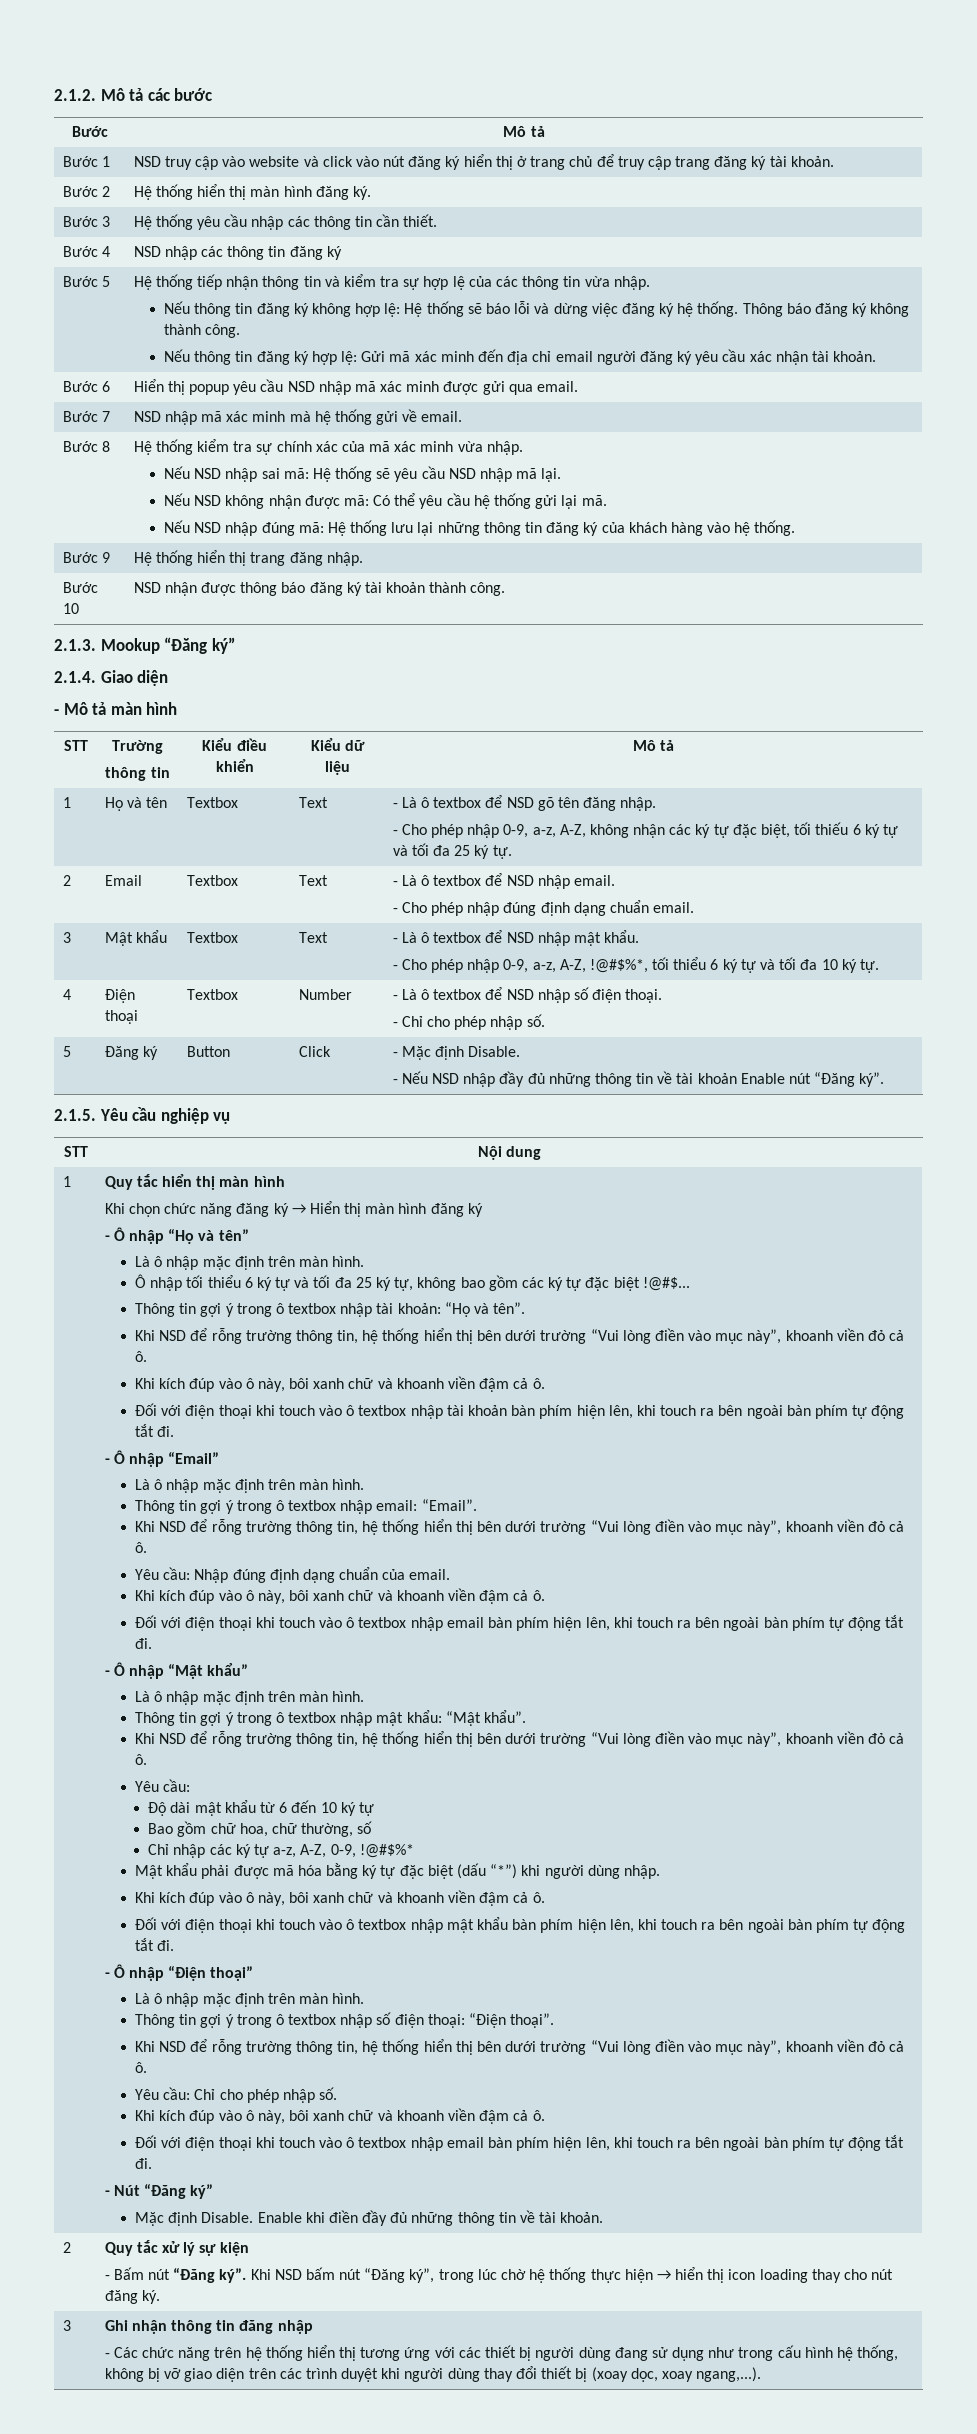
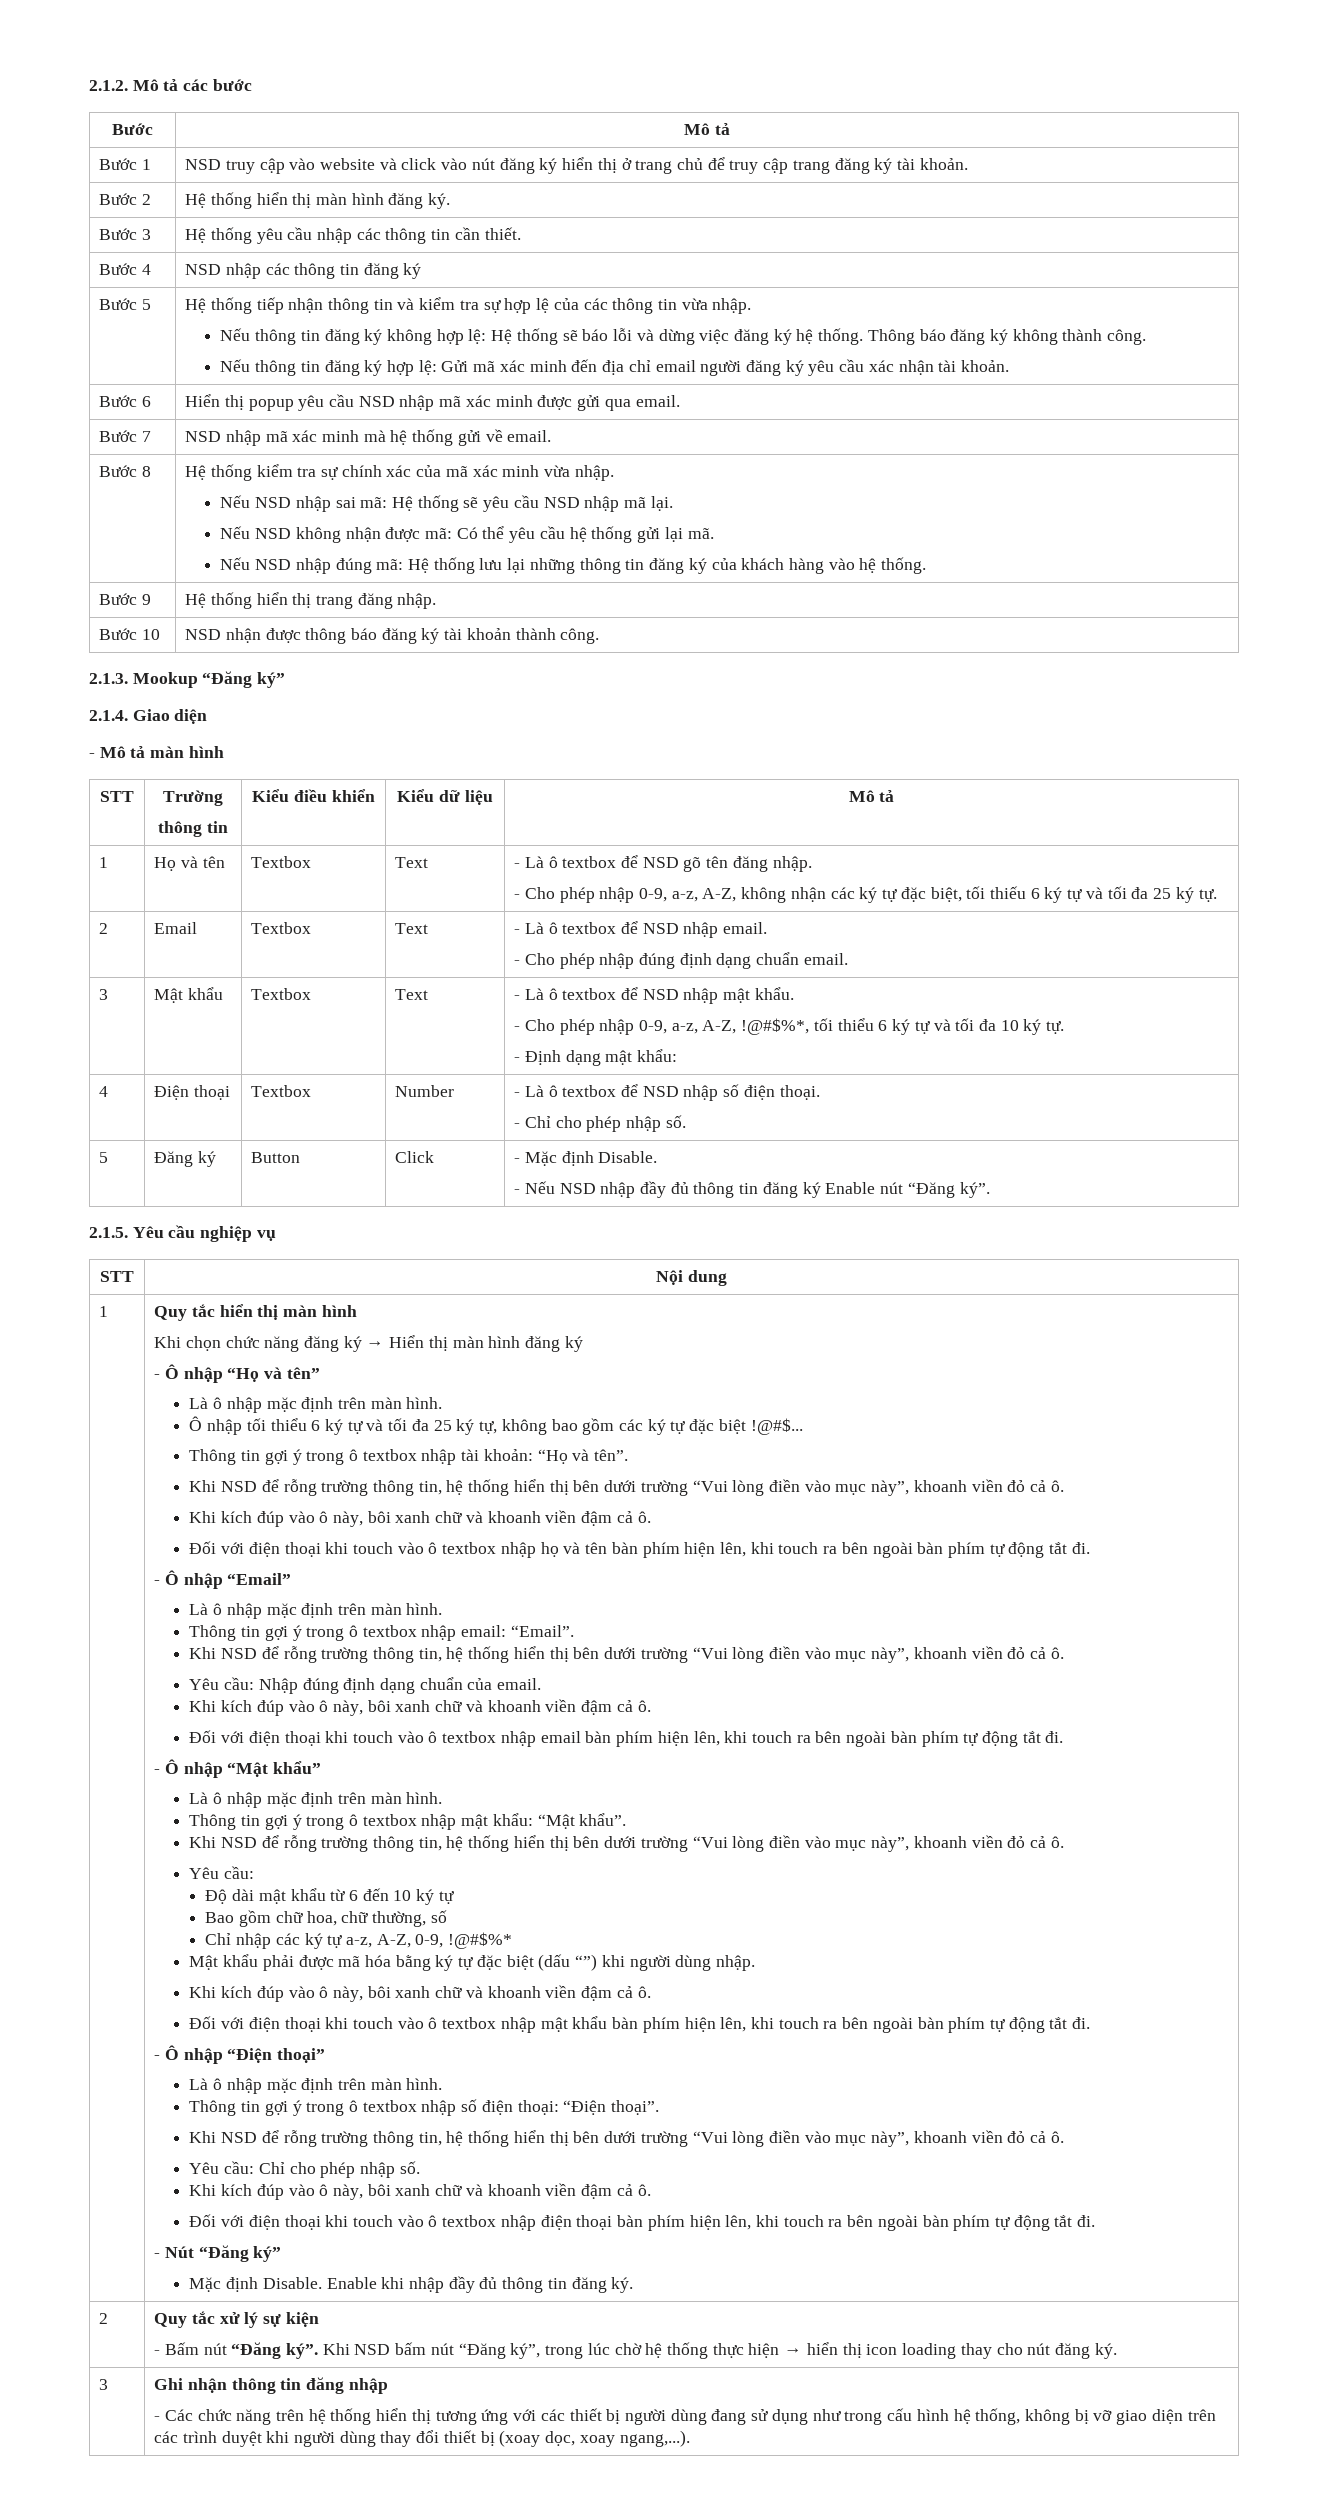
(879, 966) none -> [514,1049,678,1066] // - Định dạng mật khẩu:
[548,1071,737,1087] những thông tin về tài khoản -> [693,1182,821,1198] thông tin đăng ký
[446,1405,507,1416] tài khoản -> [540,1542,608,1557] họ và tên
[490,1864,518,1879] “*”) -> [575,1954,598,1971] “”)
[446,2137,484,2148] email -> [540,2215,613,2230] điện thoại
[328,2210,604,2226] điền đầy đủ những thông tin về tài khoản. -> [408,2276,634,2293] nhập đầy đủ thông tin đăng ký.

